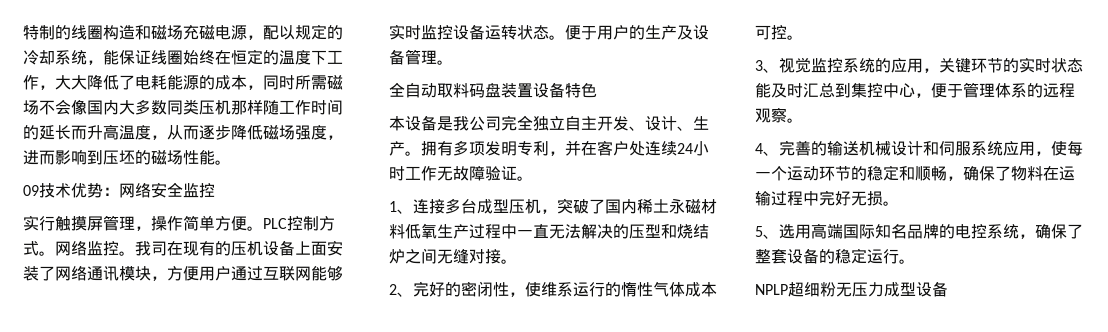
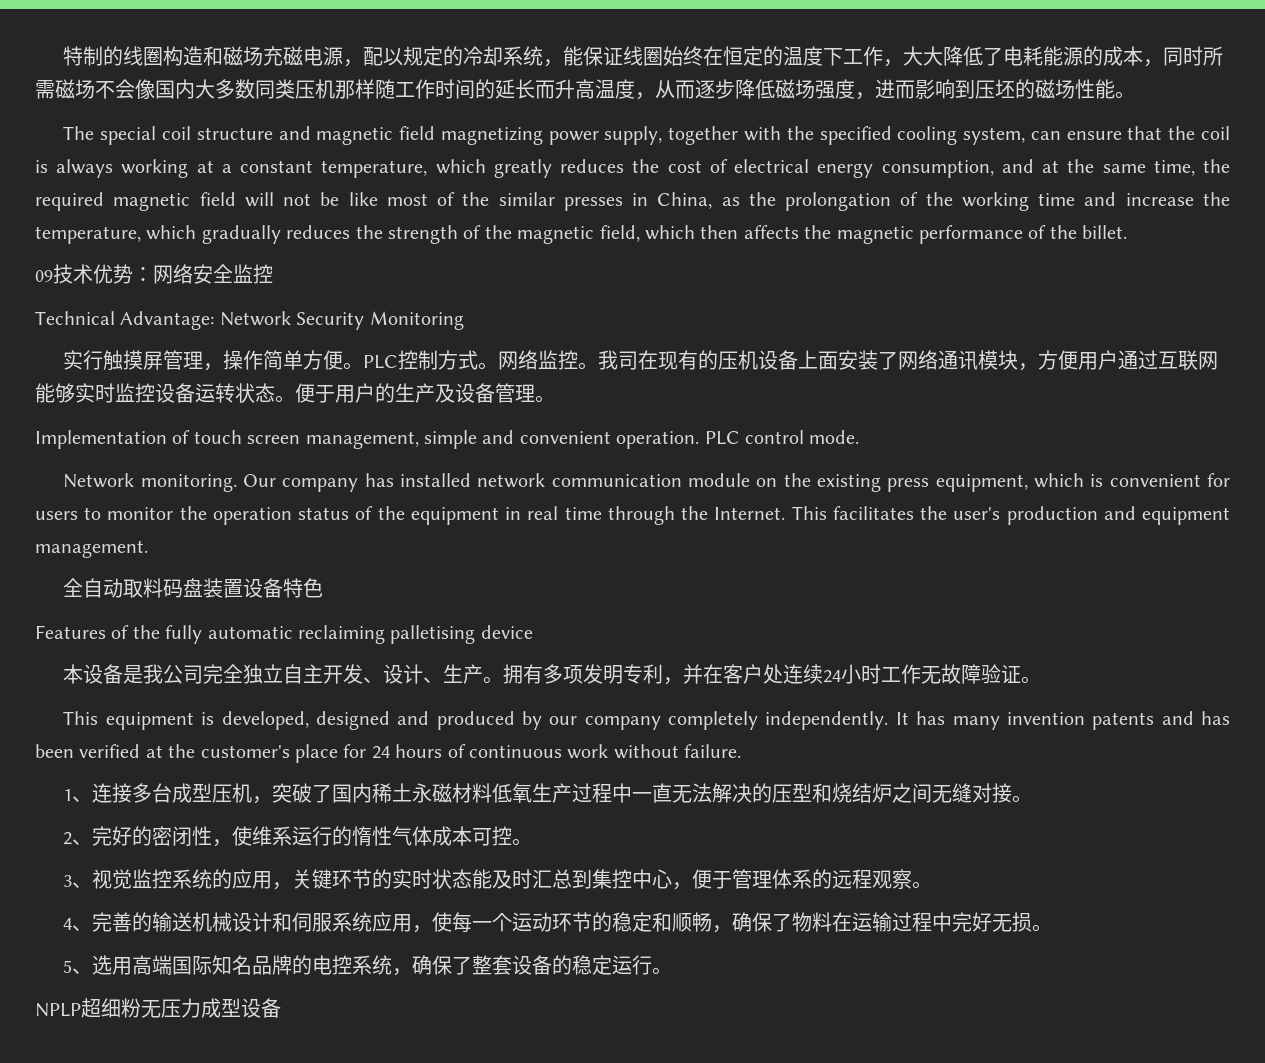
(231, 162) none -> [63,126,1230,145] [35,159,1230,178] [35,192,1230,211] [35,225,1128,244] // The special coil structure and magnetic field magnetizing power supply, together with the specified cooling system, can ensure that the coil is always working at a constant temperature, which greatly reduces the cost of electrical energy consumption, and at the same time, the required magnetic field will not be like most of the similar presses in China, as the prolongation of the working time and increase the temperature, which gradually reduces the strength of the magnetic field, which then affects the magnetic performance of the billet.
(215, 190) none -> [35,311,464,330] // Technical Advantage: Network Security Monitoring
(453, 62) none -> [35,430,860,449] [63,473,1230,492] [35,506,1230,525] [35,540,148,558] // Implementation of touch screen management, simple and convenient operation. PLC control mode. // Network monitoring. Our company has installed network communication module on the existing press equipment, which is convenient for users to monitor the operation status of the equipment in real time through the Internet. This facilitates the user's production and equipment management.
(597, 90) none -> [35,625,533,644] // Features of the fully automatic reclaiming palletising device
(533, 178) none -> [63,711,1230,730] [35,744,742,763] // This equipment is developed, designed and produced by our company completely independently. It has many invention patents and has been verified at the customer's place for 24 hours of continuous work without failure.

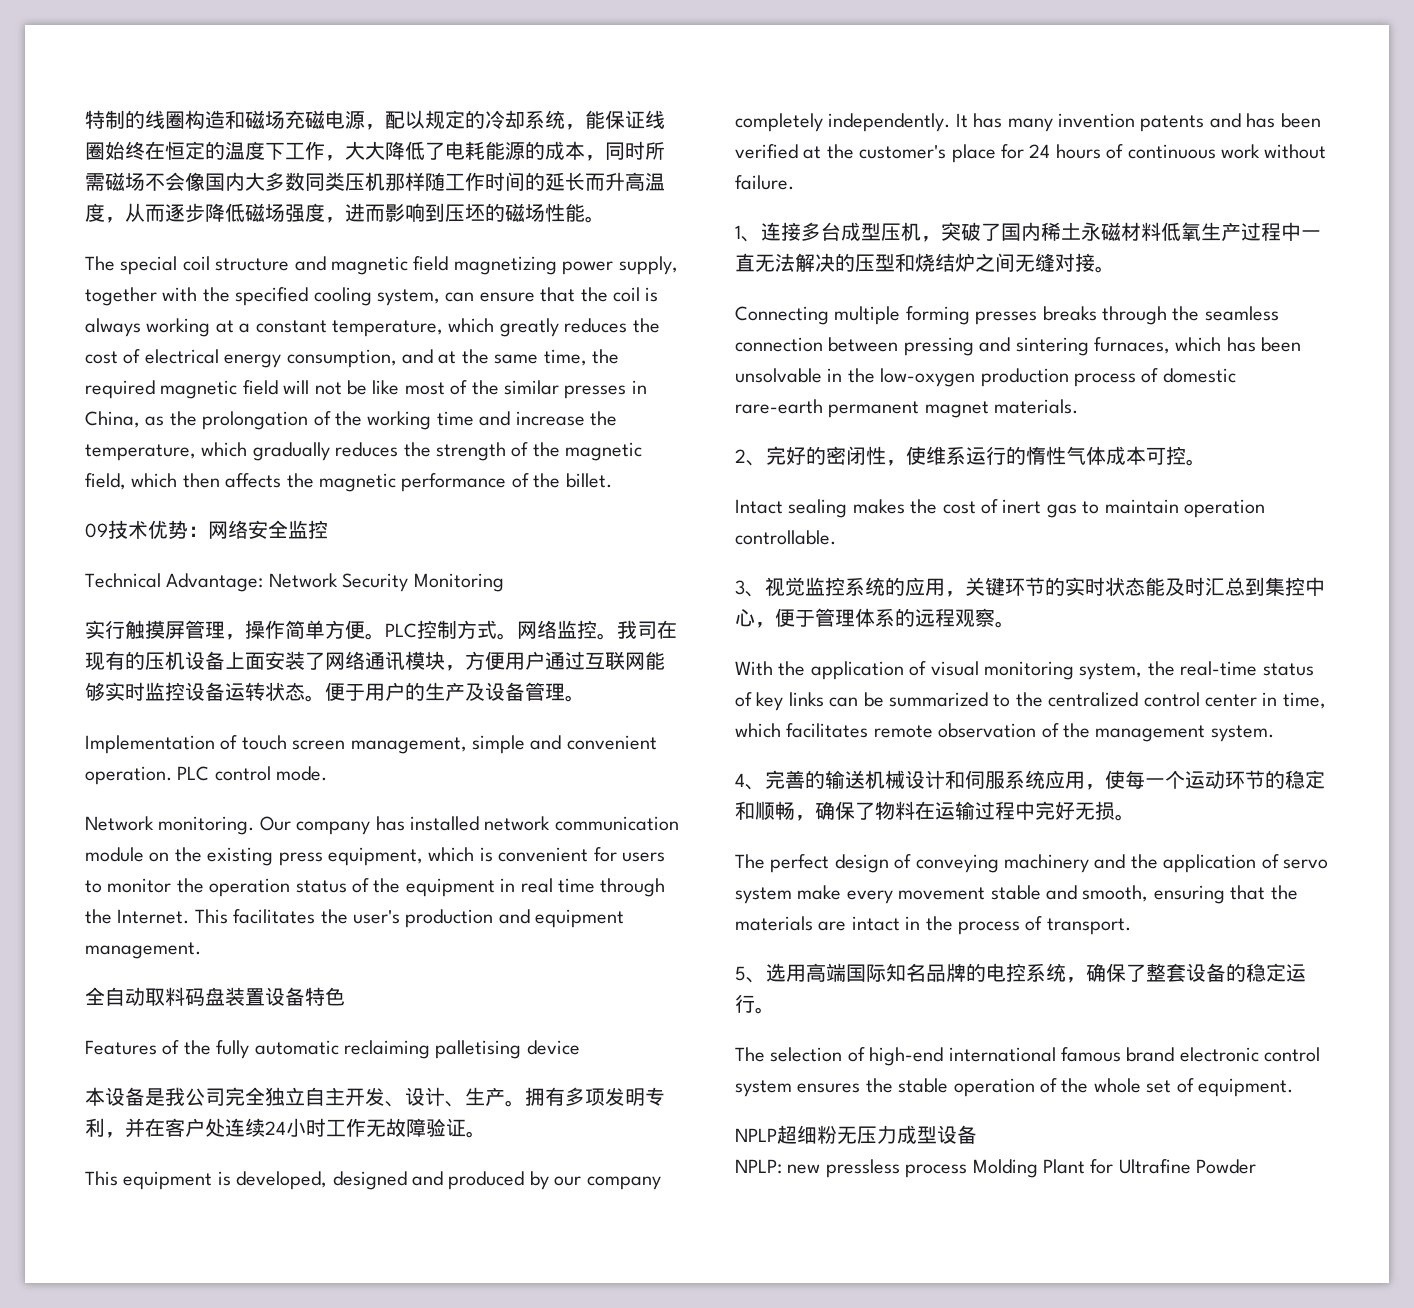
(1033, 799) none -> [735,306,1279,325] [735,337,1302,356] [735,368,1236,387] [735,399,1079,418] // Connecting multiple forming presses breaks through the seamless connection between pressing and sintering furnaces, which has been unsolvable in the low-oxygen production process of domestic rare-earth permanent magnet materials.
(533, 842) none -> [735,499,1265,518] [735,530,836,545] // Intact sealing makes the cost of inert gas to maintain operation controllable.
(933, 885) none -> [735,661,1314,680] [735,692,1326,711] [735,723,1274,742] // With the application of visual monitoring system, the real-time status of key links can be summarized to the centralized control center in time, which facilitates remote observation of the management system.
(1053, 928) none -> [735,854,1328,873] [735,885,1298,904] [735,916,1131,935] // The perfect design of conveying machinery and the application of servo system make every movement stable and smooth, ensuring that the materials are intact in the process of transport.
(673, 971) none -> [735,1047,1321,1066] [735,1078,1293,1097] // The selection of high-end international famous brand electronic control system ensures the stable operation of the whole set of equipment.
(281, 1008) none -> [735,1159,1257,1178] // NPLP: new pressless process Molding Plant for Ultrafine Powder

